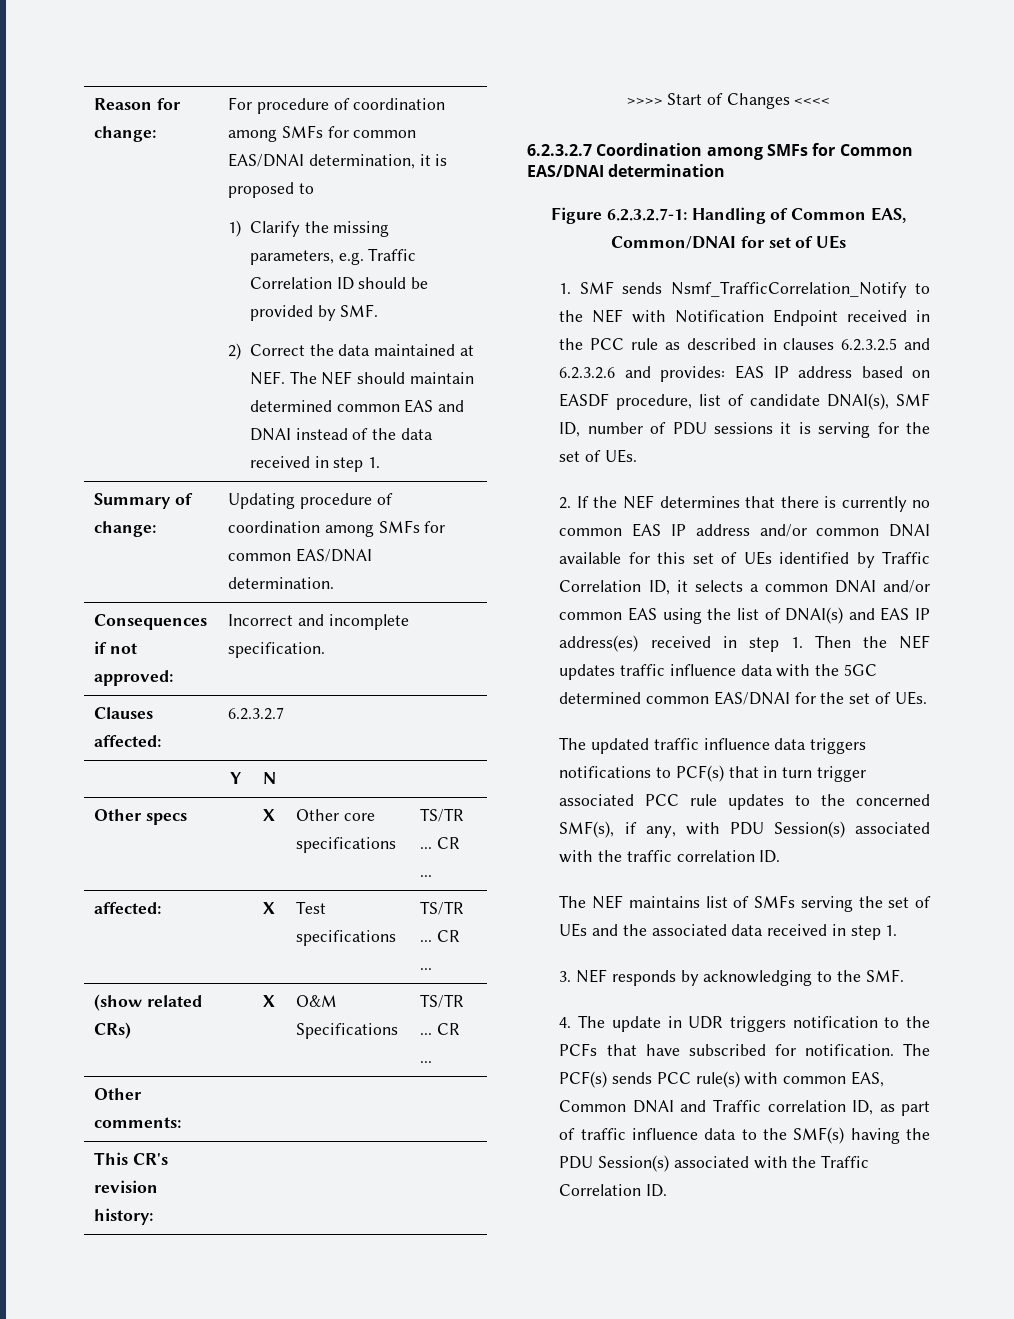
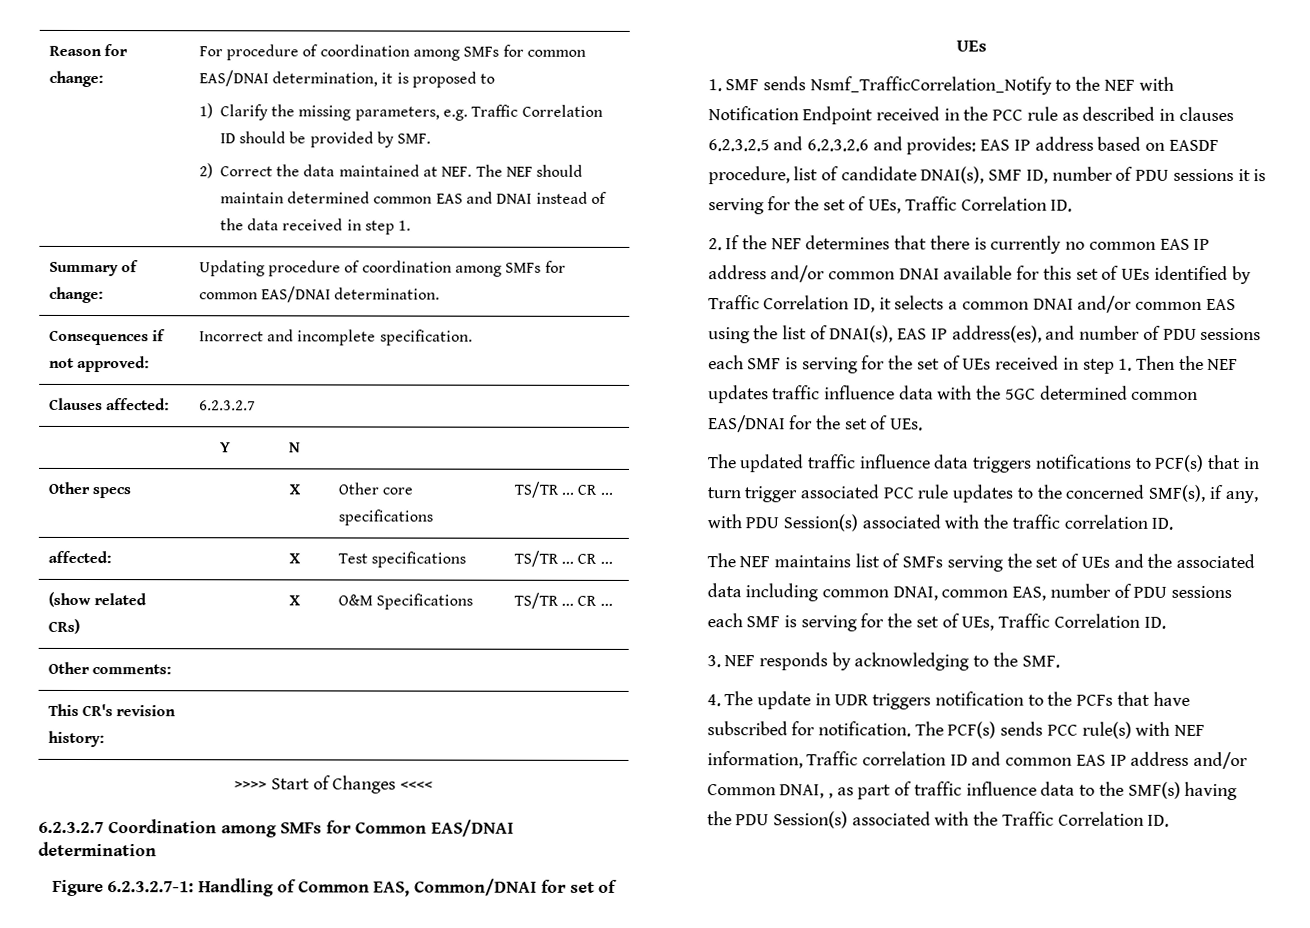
[604,449,637,463] UEs. -> [868,196,1073,214] UEs, Traffic Correlation ID.
[785,607,930,624] [559,635,639,652] DNAI(s) and EAS IP address(es) -> [829,325,1262,343] [707,355,992,374] DNAI(s), EAS IP address(es), and number of PDU sessions each SMF is serving for the set of UEs
[767,924,898,940] received in step 1. -> [745,583,1233,602] [706,613,1166,632] including common DNAI, common EAS, number of PDU sessions each SMF is serving for the set of UEs, Traffic Correlation ID.
[783,1071,884,1087] [559,1099,873,1115] common EAS, Common DNAI and Traffic correlation ID, -> [1174,724,1206,736] [706,751,1249,770] [706,784,834,799] NEF information, Traffic correlation ID and common EAS IP address and/or Common DNAI, ,

